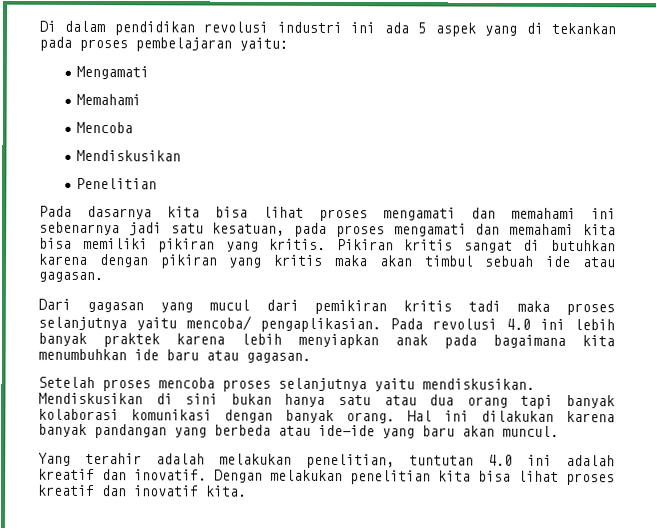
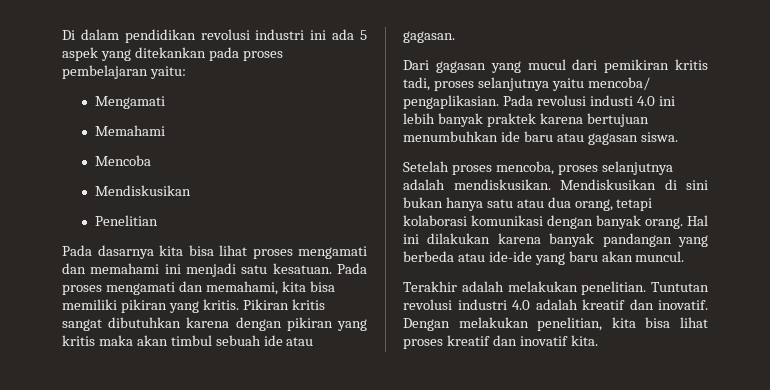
[525,22,617,35] di tekankan -> [134,47,206,58] ditekankan
[39,221,575,238] sebenarnya jadi satu kesatuan, pada proses mengamati dan memahami -> [186,263,367,277] [62,281,278,295] menjadi satu kesatuan. Pada proses mengamati dan memahami,
[523,239,616,252] di butuhkan -> [108,317,182,328] dibutuhkan
[468,300,551,312] tadi maka -> [403,77,430,91] tadi,
(497, 324) none -> [589,95,633,106] industi
[241,333,615,349] lebih menyiapkan anak pada bagaimana kita -> [586,113,649,127] bertujuan
[246,352,311,363] gagasan. -> [587,132,678,145] gagasan siswa.
[158,377,415,392] mencoba proses selanjutnya yaitu -> [495,161,673,175] [403,179,445,190] mencoba, proses selanjutnya adalah
[466,394,616,409] orang tapi banyak -> [574,198,653,211] orang, tetapi
[38,452,552,469] Yang terahir adalah melakukan penelitian, tuntutan 4.0 ini -> [403,281,709,295] [403,299,530,310] Terakhir adalah melakukan penelitian. Tuntutan revolusi industri 4.0
[350,470,431,485] penelitian -> [537,317,603,331] penelitian,

